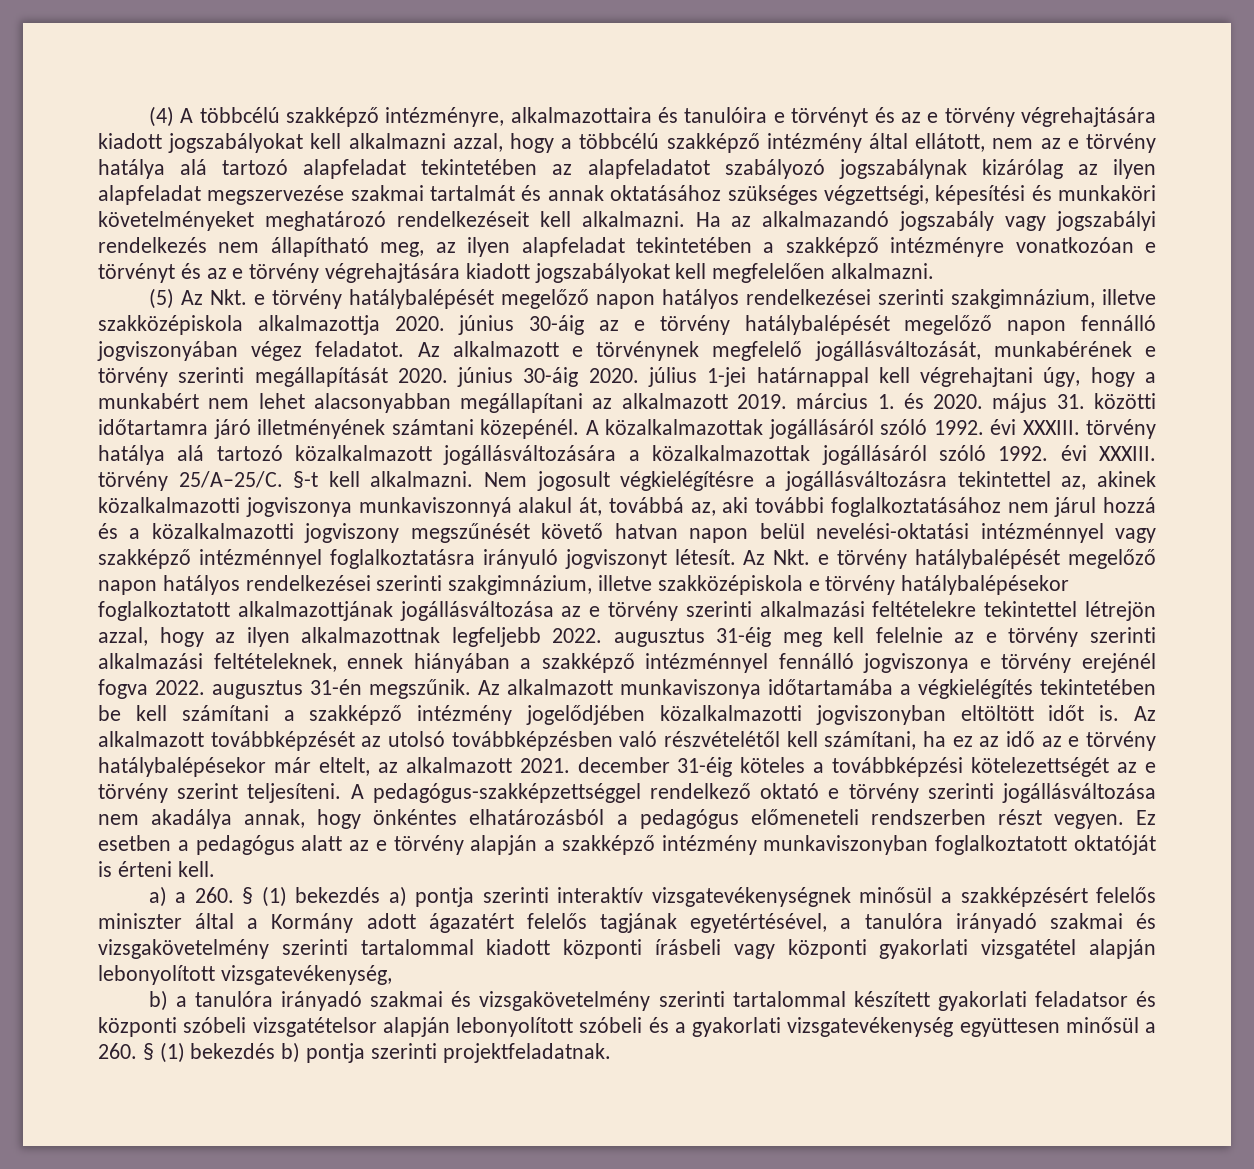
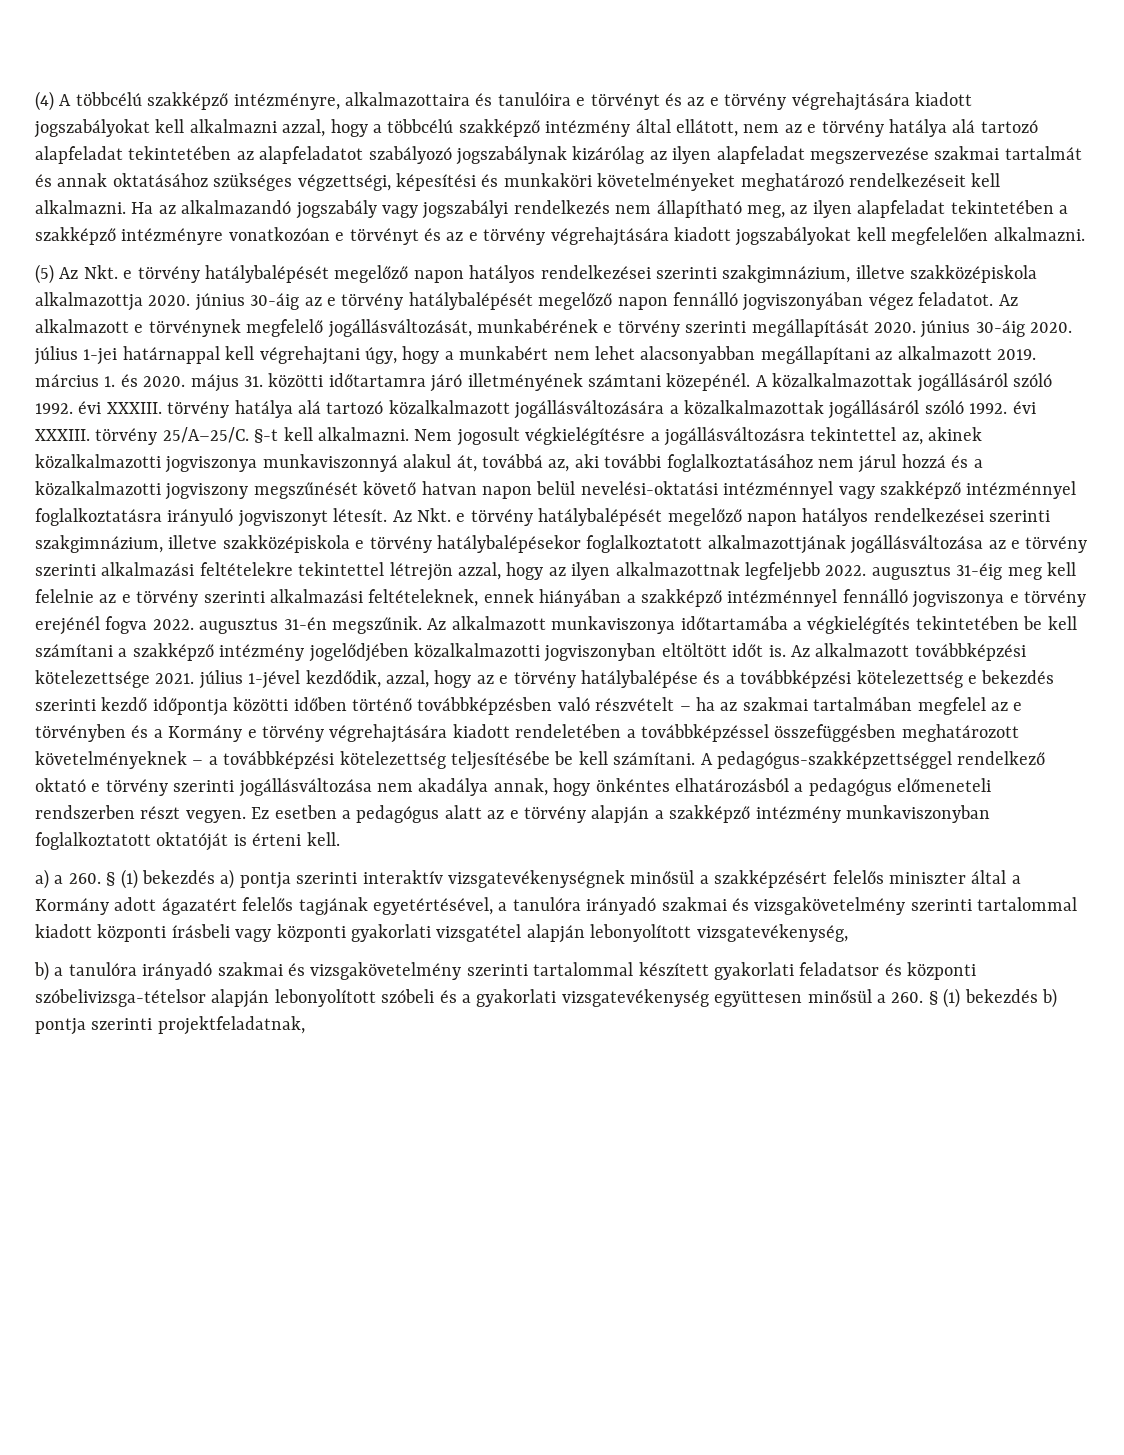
[210,731,1156,751] [98,757,1156,777] [98,783,342,803] továbbképzését az utolsó továbbképzésben való részvételétől kell számítani, ha ez az idő az e törvény hatálybalépésekor már eltelt, az alkalmazott 2021. december 31-éig köteles a továbbképzési kötelezettségét az e törvény szerint teljesíteni. -> [914,643,1026,661] [35,670,1055,689] [35,697,1023,716] [35,724,1019,743] [35,751,696,770] továbbképzési kötelezettsége 2021. július 1-jével kezdődik, azzal, hogy az e törvény hatálybalépése és a továbbképzési kötelezettség e bekezdés szerinti kezdő időpontja közötti időben történő továbbképzésben való részvételt – ha az szakmai tartalmában megfelel az e törvényben és a Kormány e törvény végrehajtására kiadott rendeletében a továbbképzéssel összefüggésben meghatározott követelményeknek – a továbbképzési kötelezettség teljesítésébe be kell számítani.
[183,1017,377,1037] szóbeli vizsgatételsor -> [35,989,206,1007] szóbelivizsga-tételsor
[442,1043,611,1063] projektfeladatnak. -> [157,1016,305,1035] projektfeladatnak,

